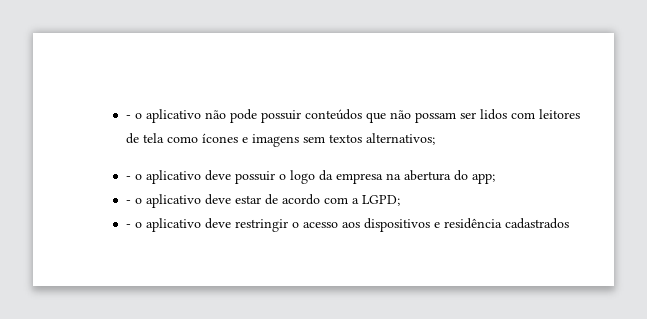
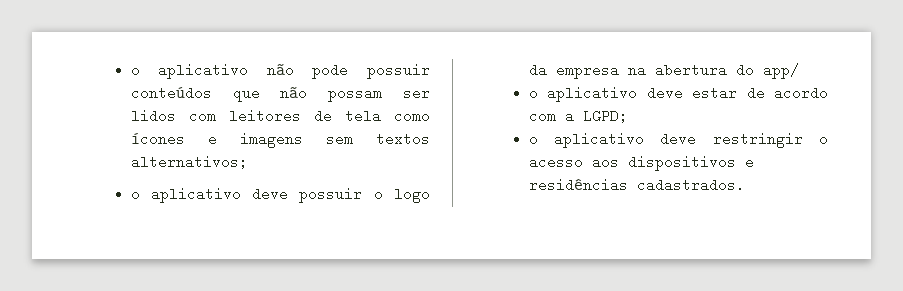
[125,115,131,119] - -> (130, 71) none
[125,176,131,180] - -> (248, 162) none
[471,173,495,184] [125,200,131,204] app; // - -> [762,63,799,79] app/ //
[125,224,131,228] - -> (628, 116) none
[443,218,569,229] residência cadastrados -> [528,178,745,192] residências cadastrados.

